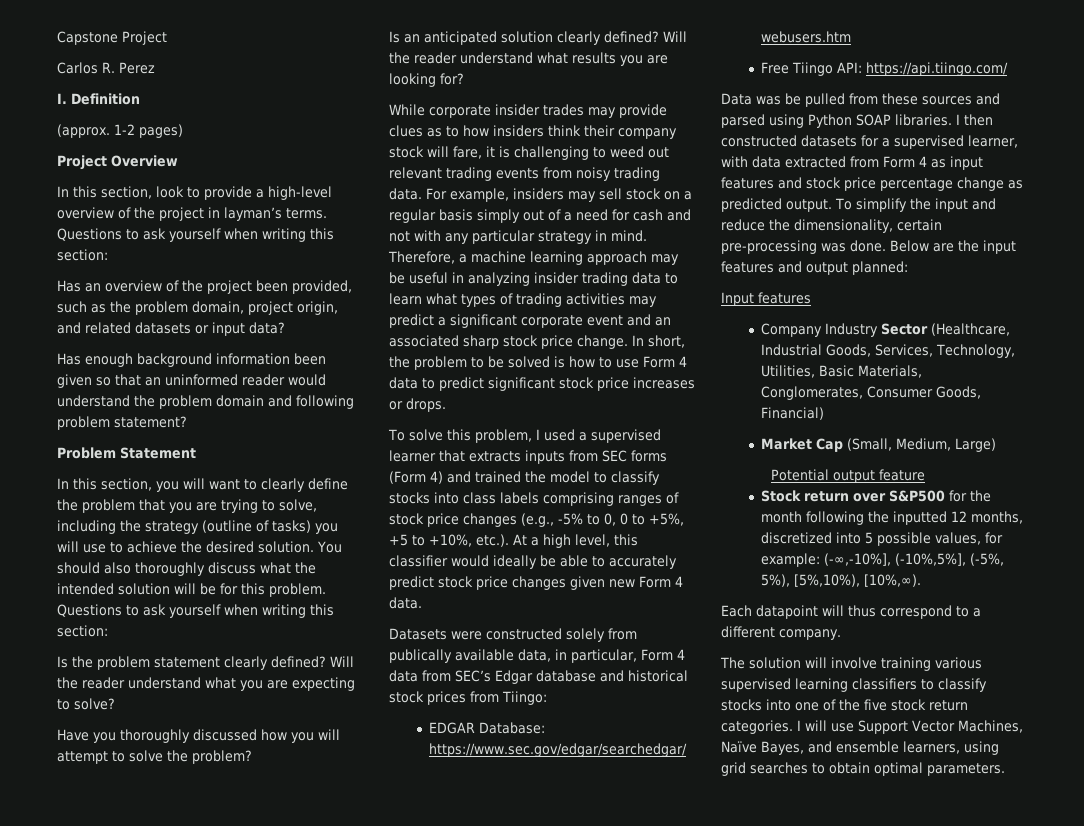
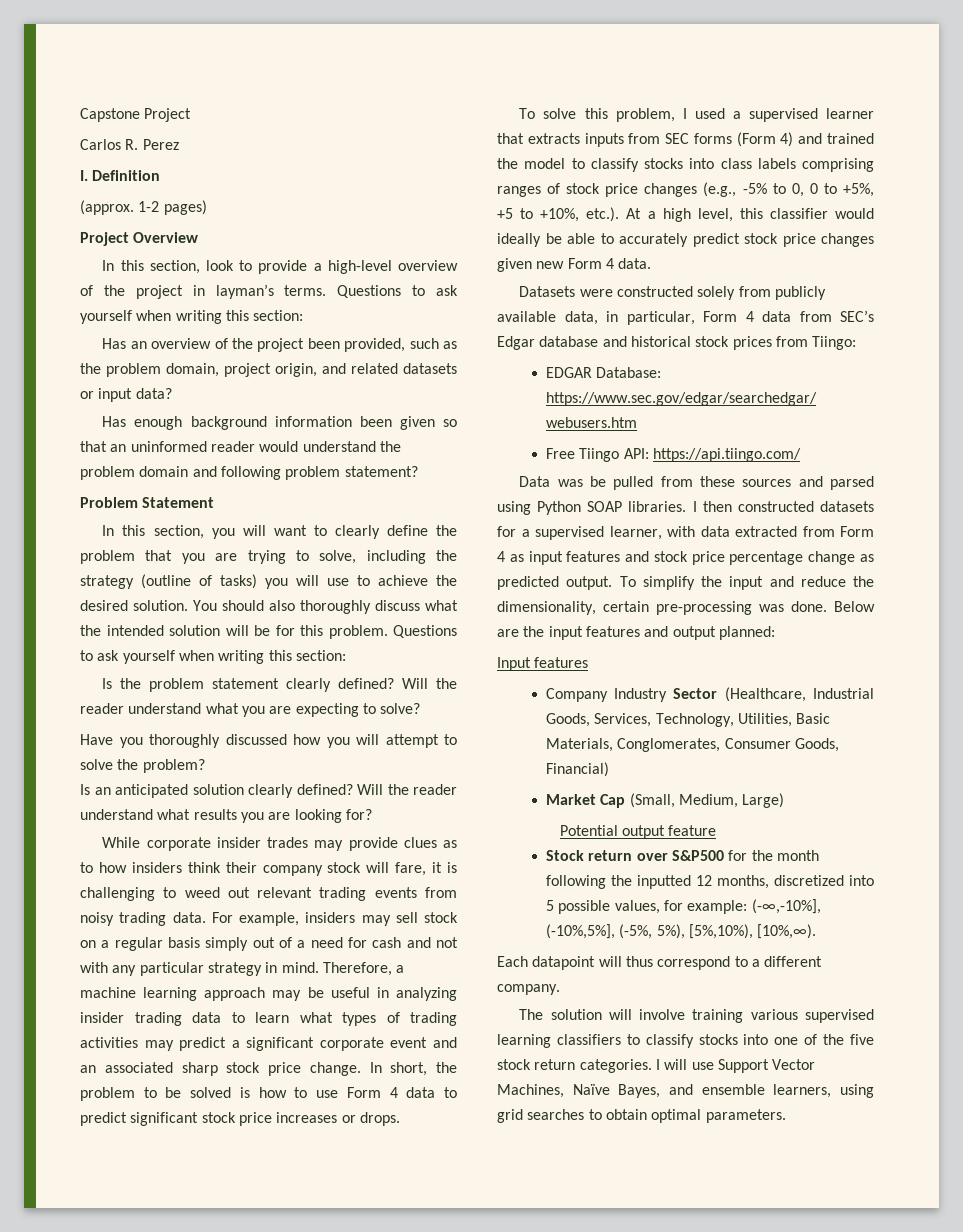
[389,649,452,663] publically -> [774,286,826,300] publicly

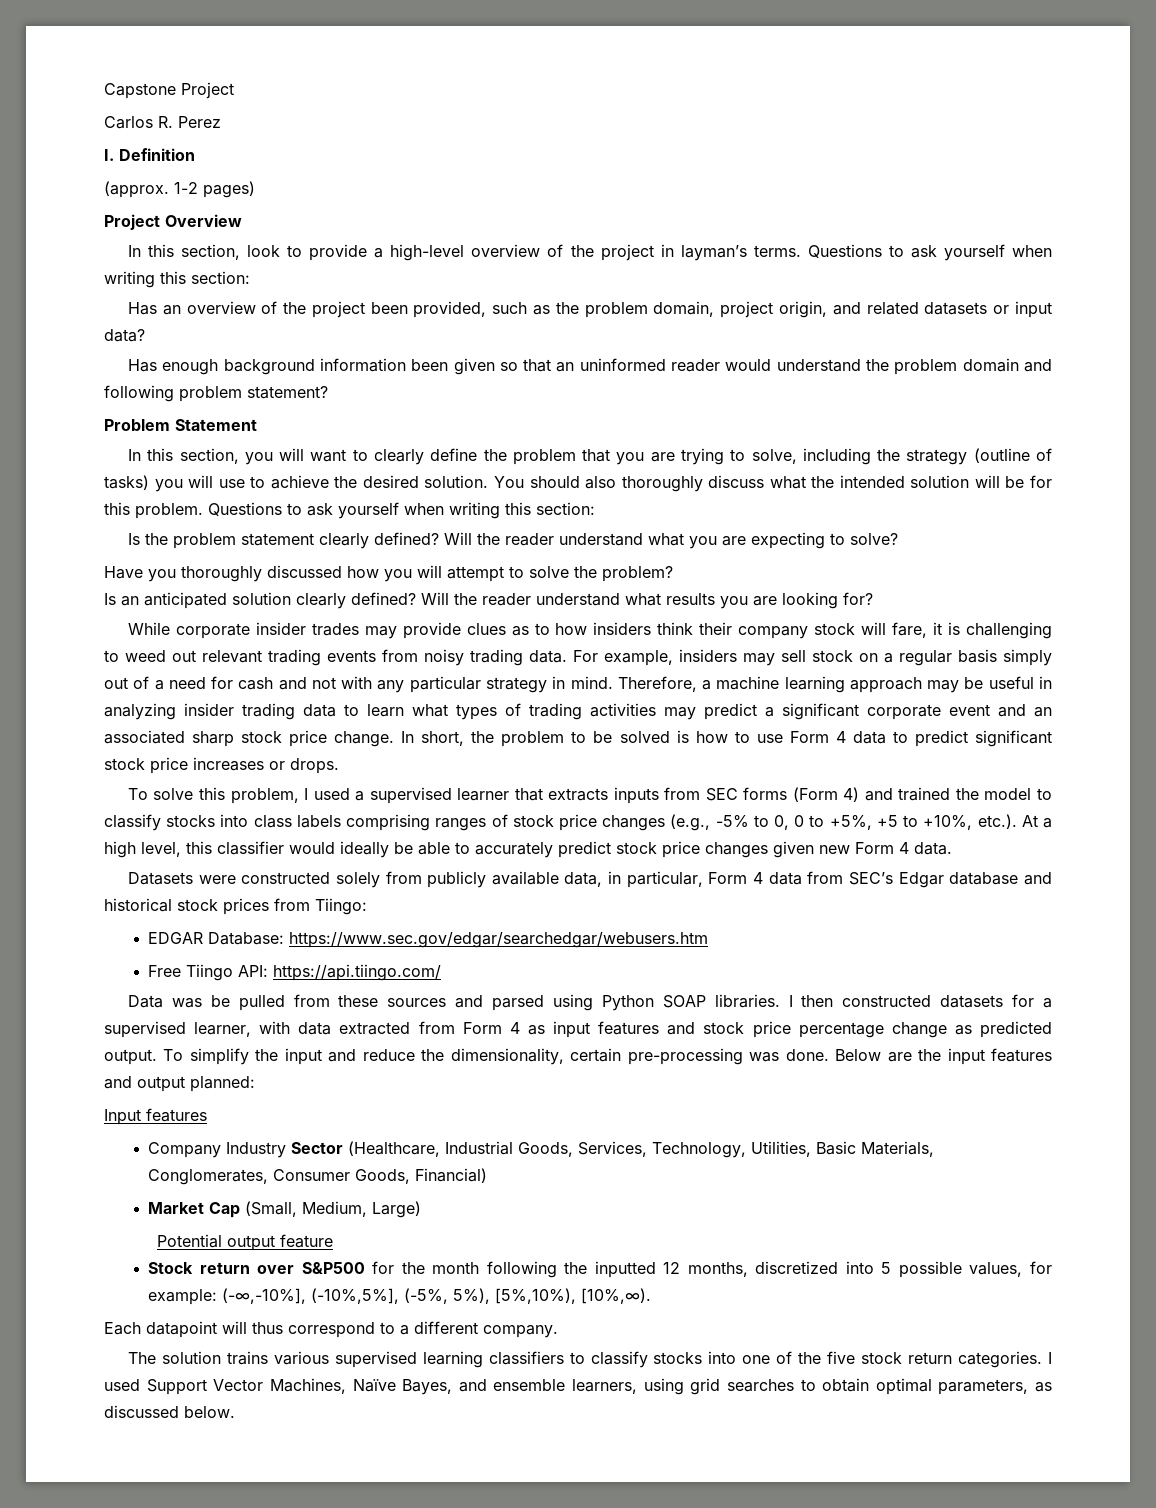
[608,1009,744,1023] will involve training -> [226,1351,268,1365] trains
[664,1059,714,1070] will use -> [104,1379,140,1391] used
[705,1109,786,1123] parameters. -> [938,1379,1052,1395] [104,1405,235,1418] parameters, as discussed below.

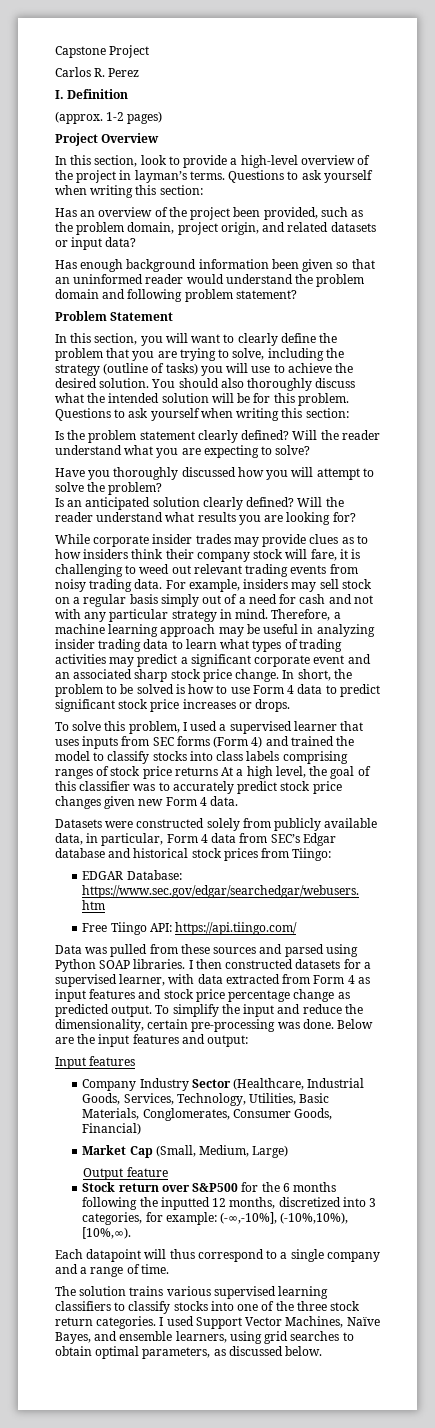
[548,788,609,801] extracts -> [55,739,79,746] uses
[602,814,1053,831] [104,841,450,858] changes (e.g., -5% to 0, 0 to +5%, +5 to +10%, etc.). At a high level, this classifier would ideally be able -> [174,766,371,779] [55,781,156,791] returns At a high level, the goal of this classifier was
[210,995,230,1007] be -> (108, 950) none
[137,1076,255,1092] output planned: -> [207,1035,249,1047] output:
[156,1234,275,1251] Potential output -> [83,1168,124,1180] Output
[432,1262,480,1274] month -> [282,1182,337,1192] 6 months
[881,1261,1052,1278] [148,1288,577,1305] 5 possible values, for example: (-∞,-10%], (-10%,5%], (-5%, 5%), [5%,10%), -> [369,1198,377,1207] [82,1212,349,1225] 3 categories, for example: (-∞,-10%], (-10%,10%),
[414,1321,558,1338] different company. -> [290,1249,380,1262] [55,1264,169,1277] single company and a range of time.
[827,1351,856,1364] five -> [296,1301,327,1311] three

